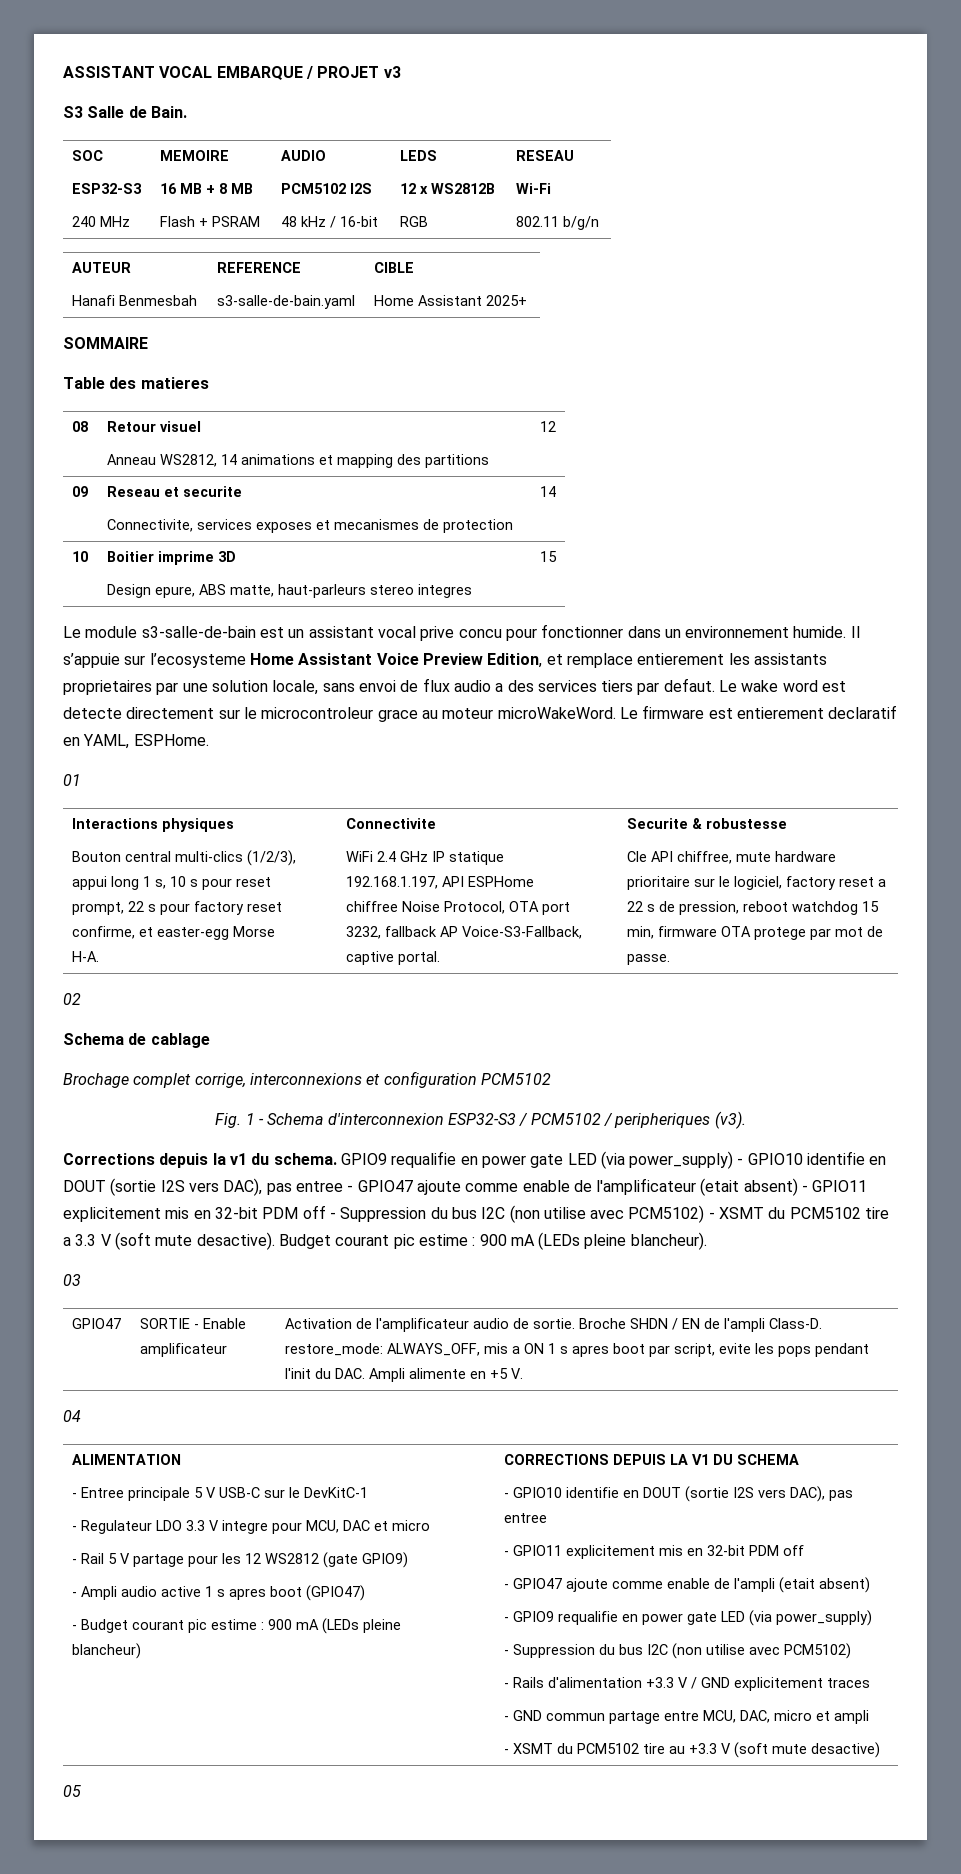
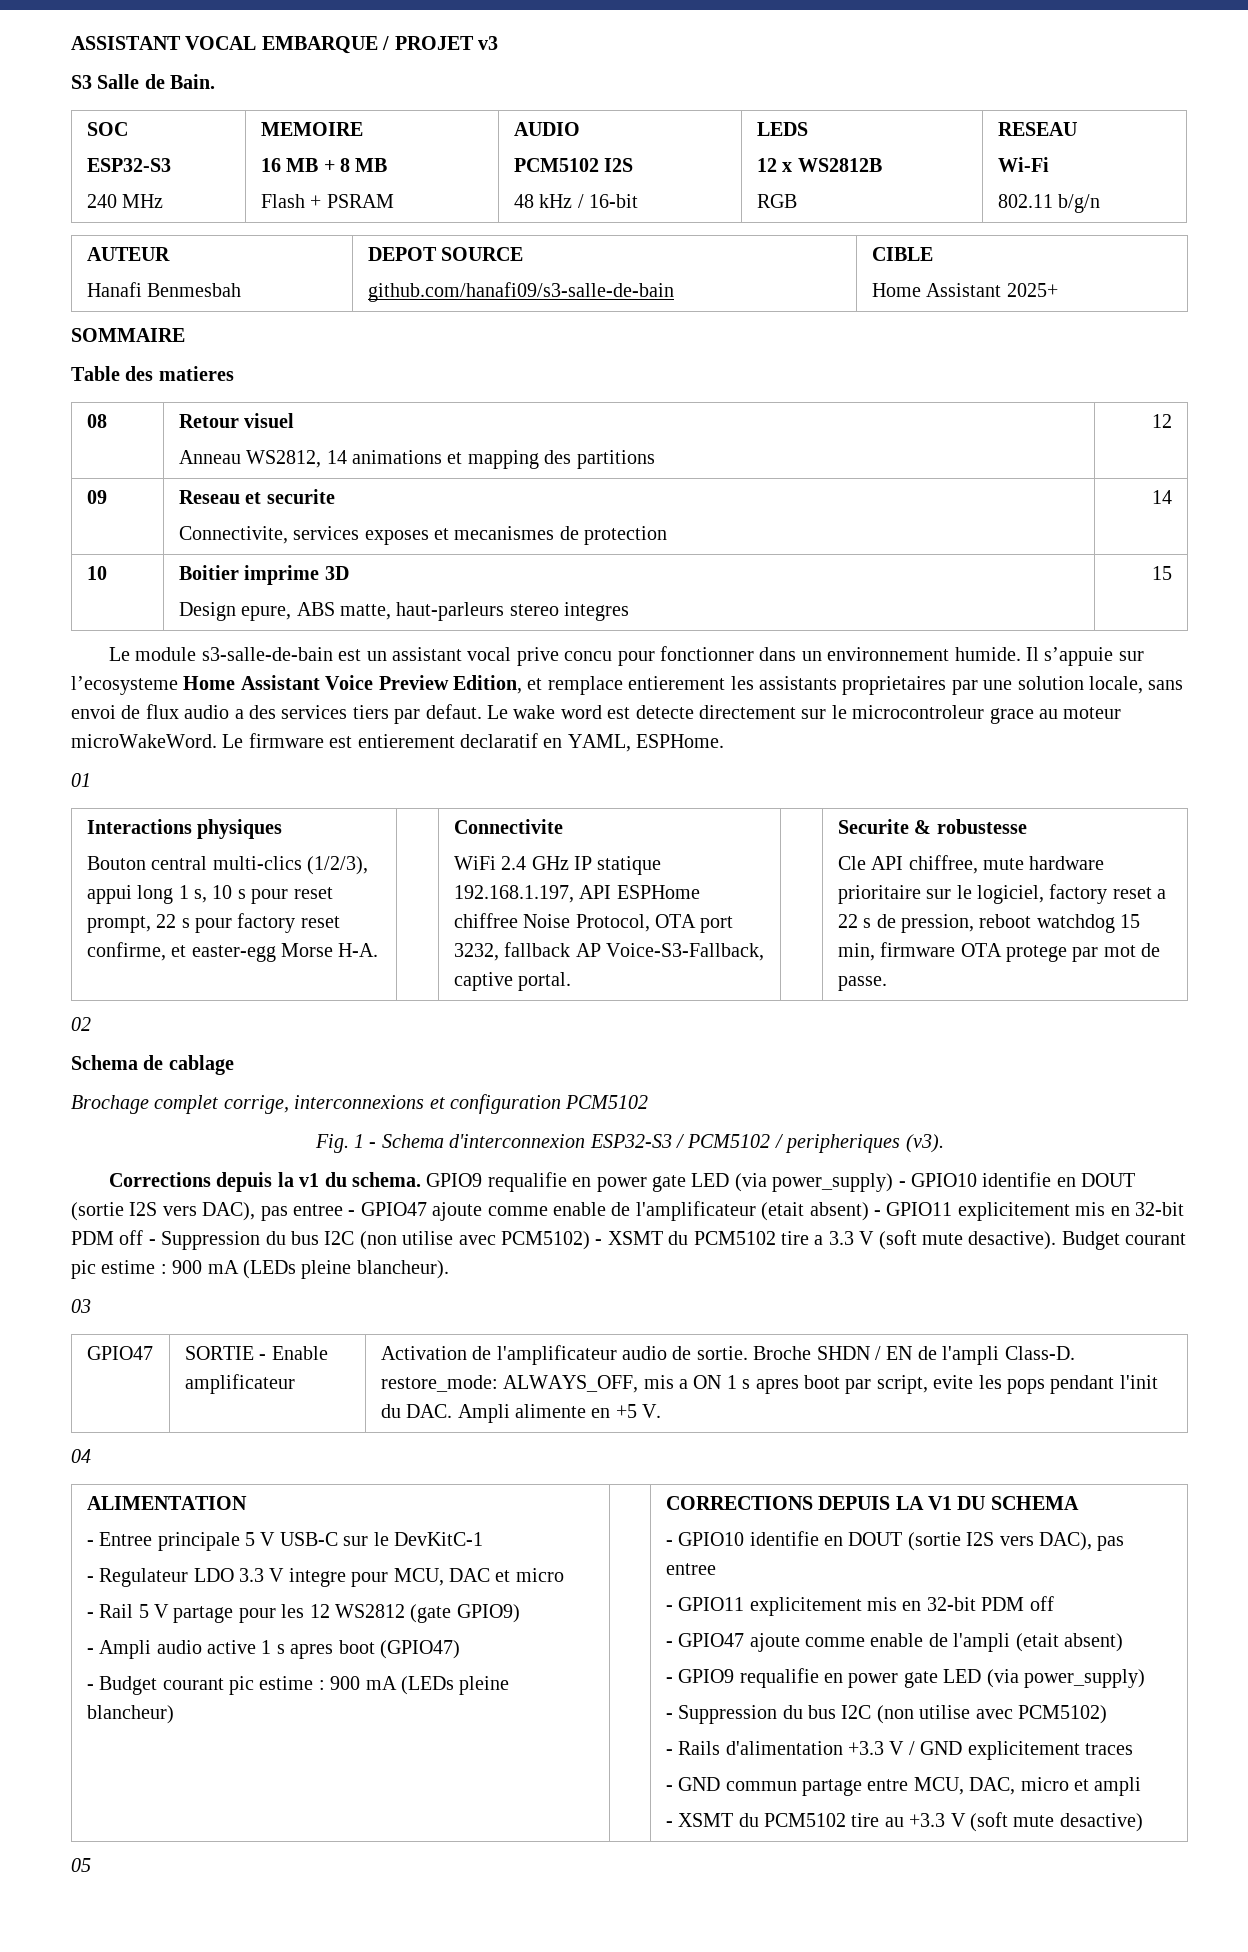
[217,262,302,273] [217,295,356,309] REFERENCE // s3-salle-de-bain.yaml -> [367,247,524,261] [367,282,674,302] DEPOT SOURCE // github.com/hanafi09/s3-salle-de-bain

